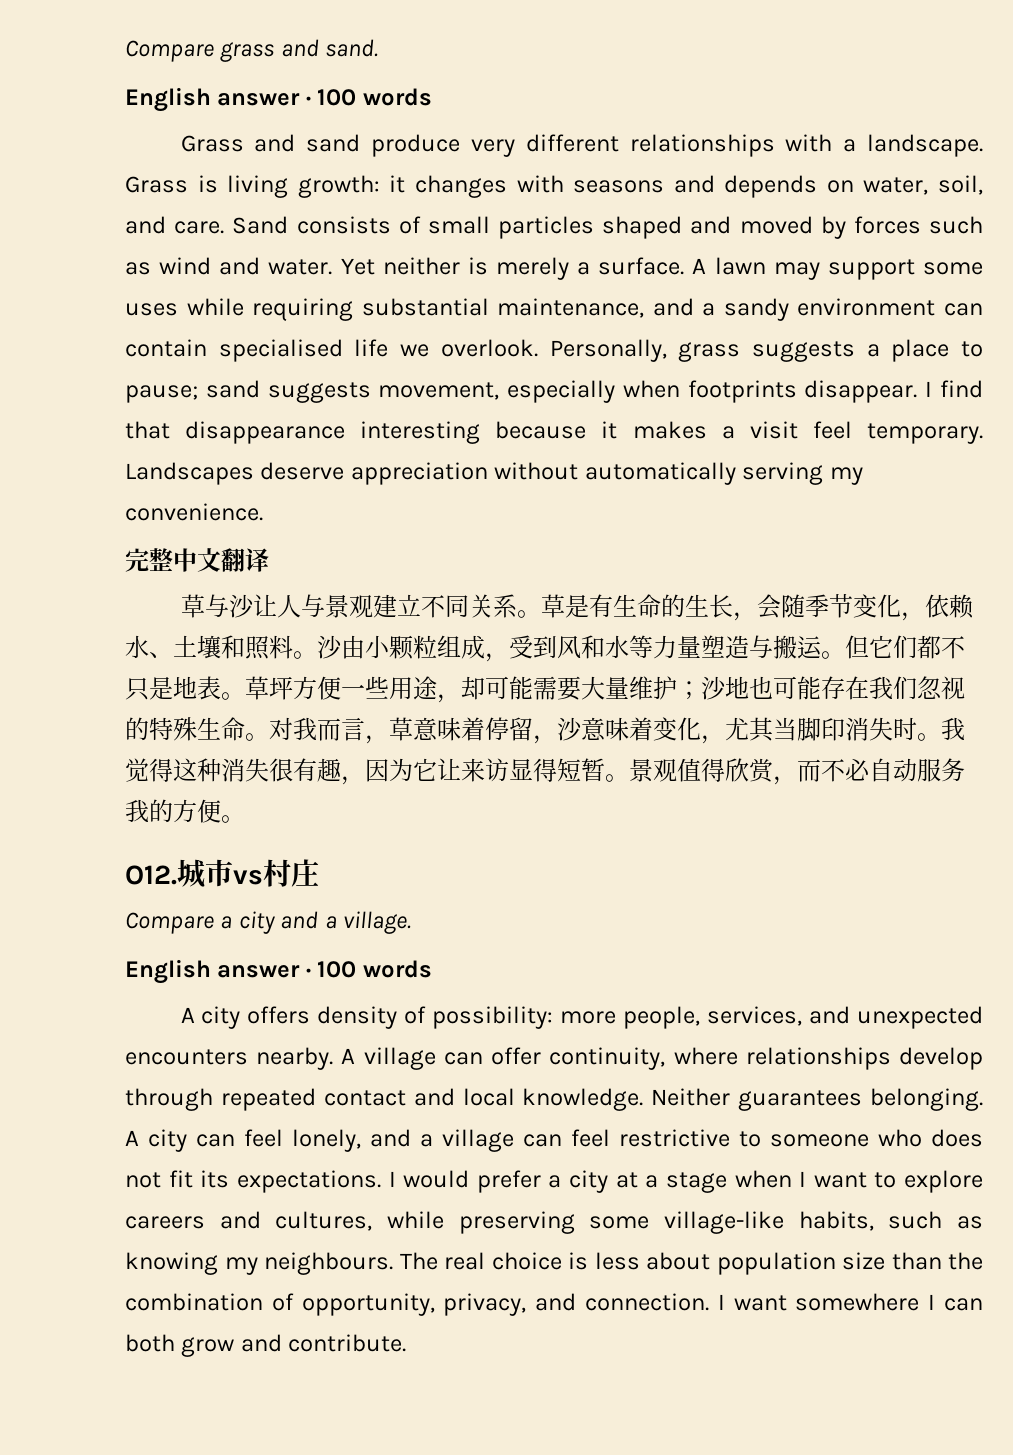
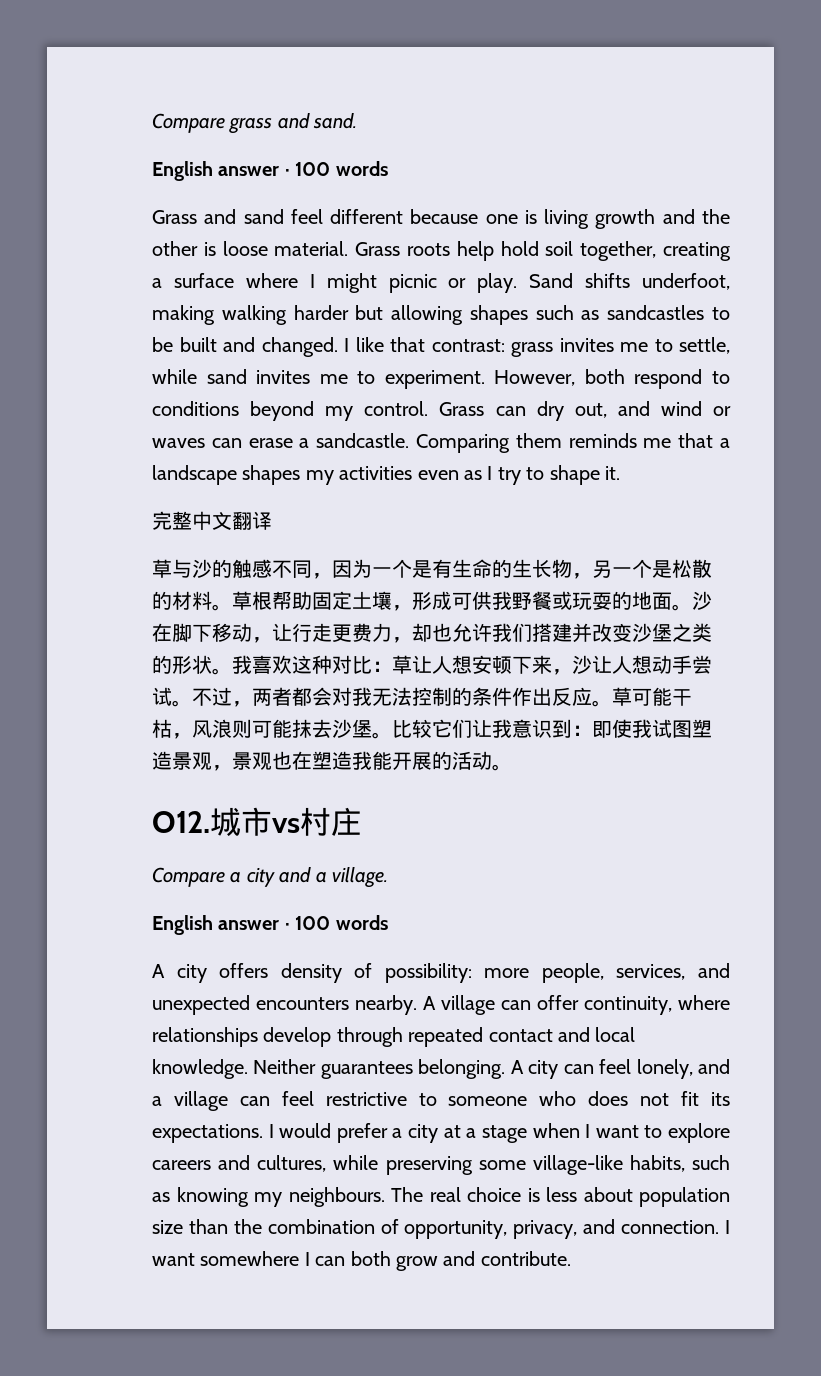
[371,134,983,157] [125,175,984,198] [125,216,983,239] [125,257,983,280] [125,298,983,321] [125,339,984,362] [125,380,984,403] [125,421,983,444] [125,462,863,485] [125,503,263,521] produce very different relationships with a landscape. Grass is living growth: it changes with seasons and depends on water, soil, and care. Sand consists of small particles shaped and moved by forces such as wind and water. Yet neither is merely a surface. A lawn may support some uses while requiring substantial maintenance, and a sandy environment can contain specialised life we overlook. Personally, grass suggests a place to pause; sand suggests movement, especially when footprints disappear. I find that disappearance interesting because it makes a visit feel temporary. Landscapes deserve appreciation without automatically serving my convenience. -> [290,209,730,229] [152,241,731,261] [152,273,730,293] [152,305,730,325] [152,337,730,357] [152,369,730,389] [152,401,732,421] [152,433,730,453] [152,465,620,485] feel different because one is living growth and the other is loose material. Grass roots help hold soil together, creating a surface where I might picnic or play. Sand shifts underfoot, making walking harder but allowing shapes such as sandcastles to be built and changed. I like that contrast: grass invites me to settle, while sand invites me to experiment. However, both respond to conditions beyond my control. Grass can dry out, and wind or waves can erase a sandcastle. Comparing them reminds me that a landscape shapes my activities even as I try to shape it.
[252,594,974,621] [125,635,965,662] [125,676,965,703] [125,717,965,744] [125,758,965,785] [125,799,221,823] 让人与景观建立不同关系。草是有生命的生长，会随季节变化，依赖水、土壤和照料。沙由小颗粒组成，受到风和水等力量塑造与搬运。但它们都不只是地表。草坪方便一些用途，却可能需要大量维护；沙地也可能存在我们忽视的特殊生命。对我而言，草意味着停留，沙意味着变化，尤其当脚印消失时。我觉得这种消失很有趣，因为它让来访显得短暂。景观值得欣赏，而不必自动服务我的方便 -> [212,559,712,579] [152,591,712,611] [152,623,712,643] [152,655,712,675] [152,687,692,707] [152,719,712,739] [152,751,492,771] 的触感不同，因为一个是有生命的生长物，另一个是松散的材料。草根帮助固定土壤，形成可供我野餐或玩耍的地面。沙在脚下移动，让行走更费力，却也允许我们搭建并改变沙堡之类的形状。我喜欢这种对比：草让人想安顿下来，沙让人想动手尝试。不过，两者都会对我无法控制的条件作出反应。草可能干枯，风浪则可能抹去沙堡。比较它们让我意识到：即使我试图塑造景观，景观也在塑造我能开展的活动

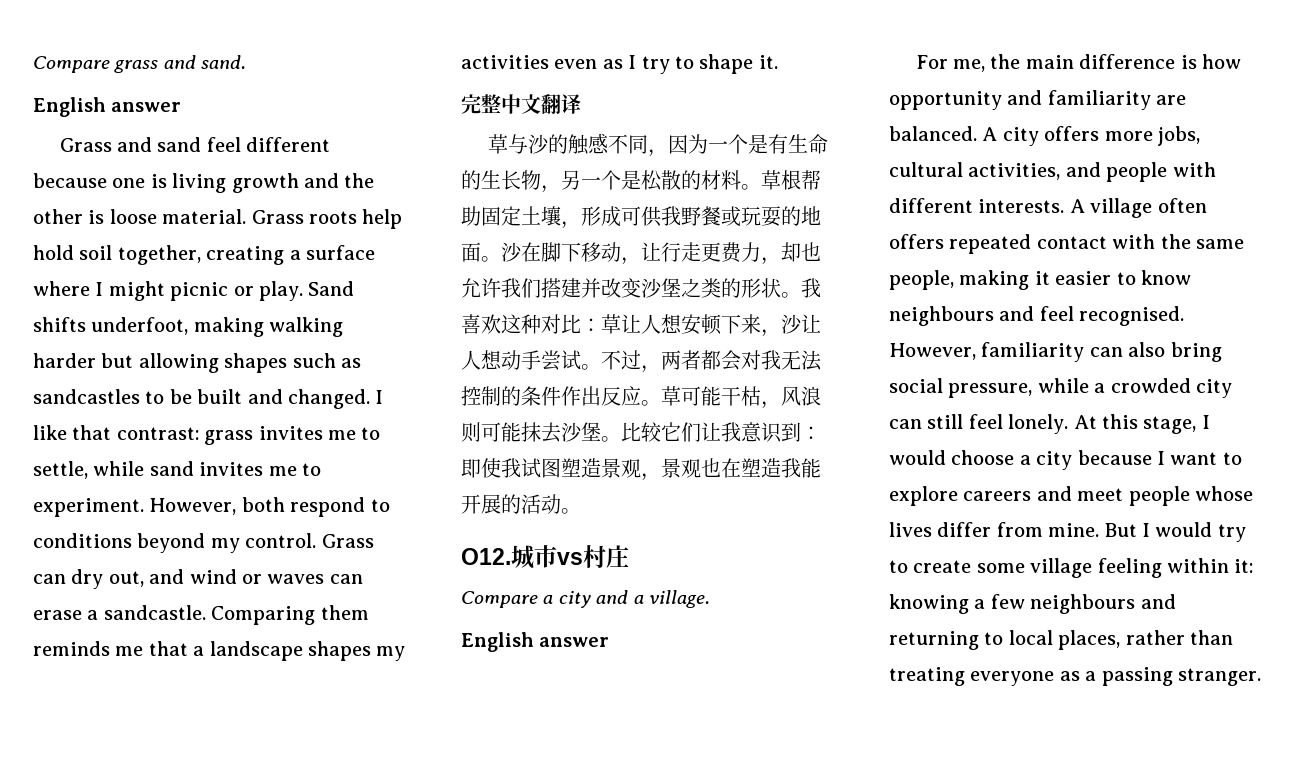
[284,161,388,176] · 100 words -> (182, 107) none
[284,915,388,930] [152,963,730,983] [152,995,730,1015] [152,1027,636,1047] [152,1059,731,1079] [152,1091,730,1111] [152,1123,580,1143] · 100 words // A city offers density of possibility: more people, services, and unexpected encounters nearby. A village can offer continuity, where relationships develop through repeated contact and local knowledge. Neither guarantees belonging. A city can feel lonely, and a village can feel restrictive to someone who does not fit its expectations. I would prefer a city at a stage when -> [915,54,1241,72] [889,90,1187,110] [889,126,1200,146] [889,162,1216,182] [889,198,1207,218] [889,234,1244,254] [889,270,1191,290] [889,306,1185,326] [889,342,1222,362] [889,378,1232,398] [889,414,1210,434] [889,450,1152,470] // For me, the main difference is how opportunity and familiarity are balanced. A city offers more jobs, cultural activities, and people with different interests. A village often offers repeated contact with the same people, making it easier to know neighbours and feel recognised. However, familiarity can also bring social pressure, while a crowded city can still feel lonely. At this stage, I would choose a city because
[257,1155,730,1175] [152,1187,730,1207] [152,1219,731,1239] [152,1251,571,1271] cultures, while preserving some village-like habits, such as knowing my neighbours. The real choice is less about population size than the combination of opportunity, privacy, and connection. I want somewhere I can both grow and contribute. -> [1077,486,1253,506] [889,522,1246,542] [889,558,1254,578] [889,594,1176,614] [889,630,1233,650] [889,667,1261,686] meet people whose lives differ from mine. But I would try to create some village feeling within it: knowing a few neighbours and returning to local places, rather than treating everyone as a passing stranger.

